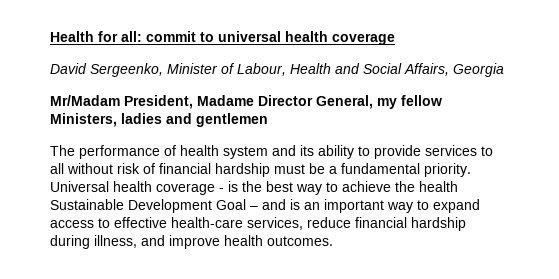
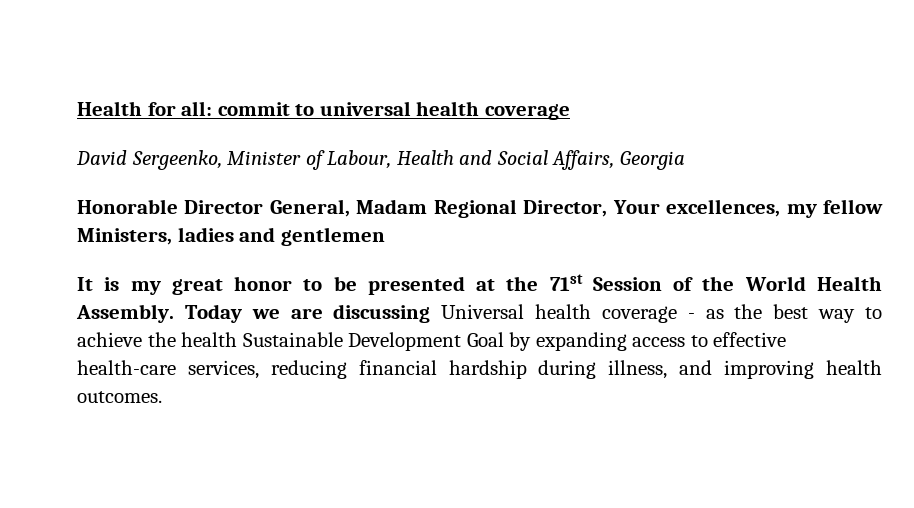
[50,95,373,109] Mr/Madam President, Madame Director General, -> [77,199,781,218] Honorable Director General, Madam Regional Director, Your excellences,
[50,145,493,159] [50,163,471,177] The performance of health system and its ability to provide services to all without risk of financial hardship must be a fundamental priority. -> [77,274,882,295] [76,304,431,323] It is my great honor to be presented at the 71st Session of the World Health Assembly. Today we are discussing
[228,181,238,192] is -> [705,309,724,319] as
[250,199,480,213] – and is an important way to expand -> [509,332,627,351] by expanding
[307,217,351,228] reduce -> [270,360,347,379] reducing
[169,235,220,249] improve -> [724,360,815,379] improving

